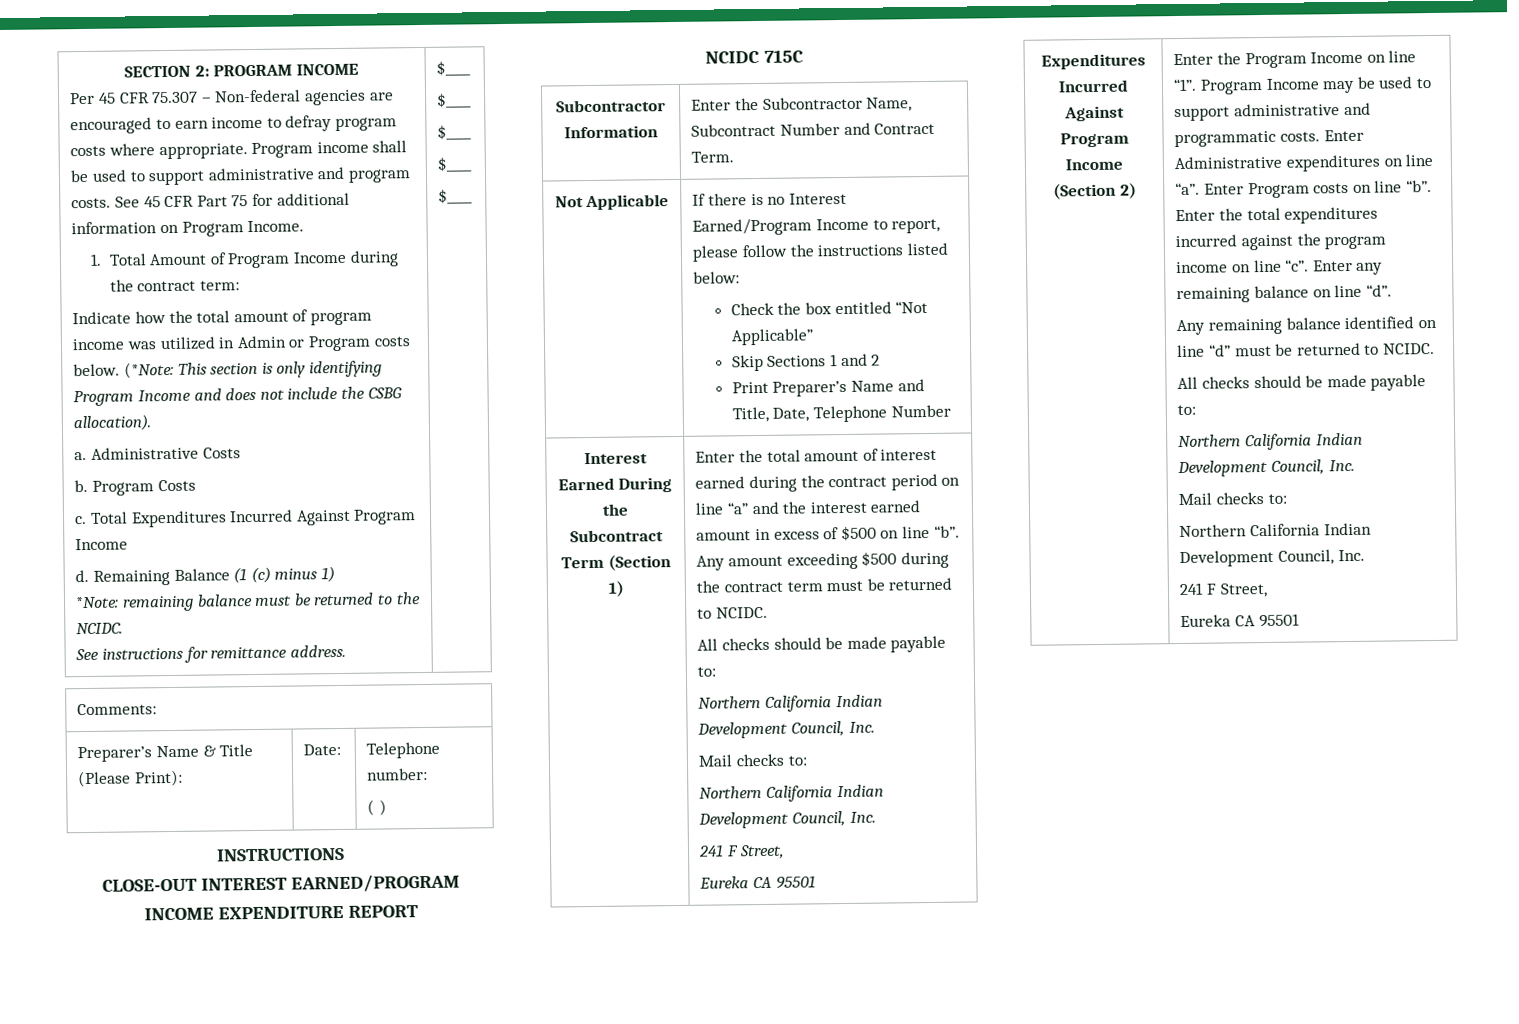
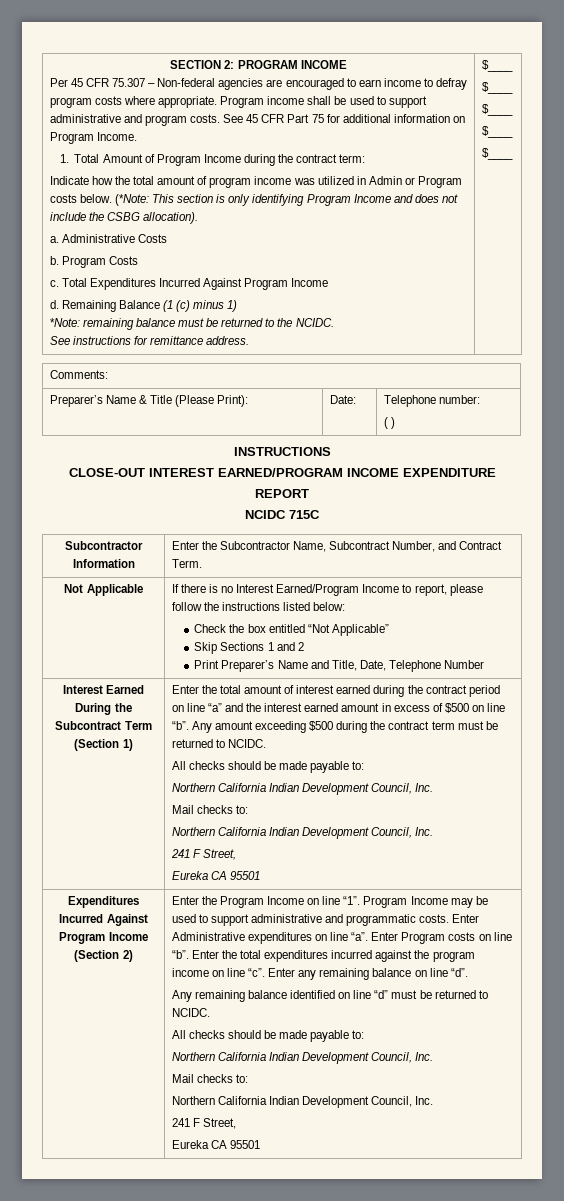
[780,123,841,136] Number -> [392,541,436,552] Number,

